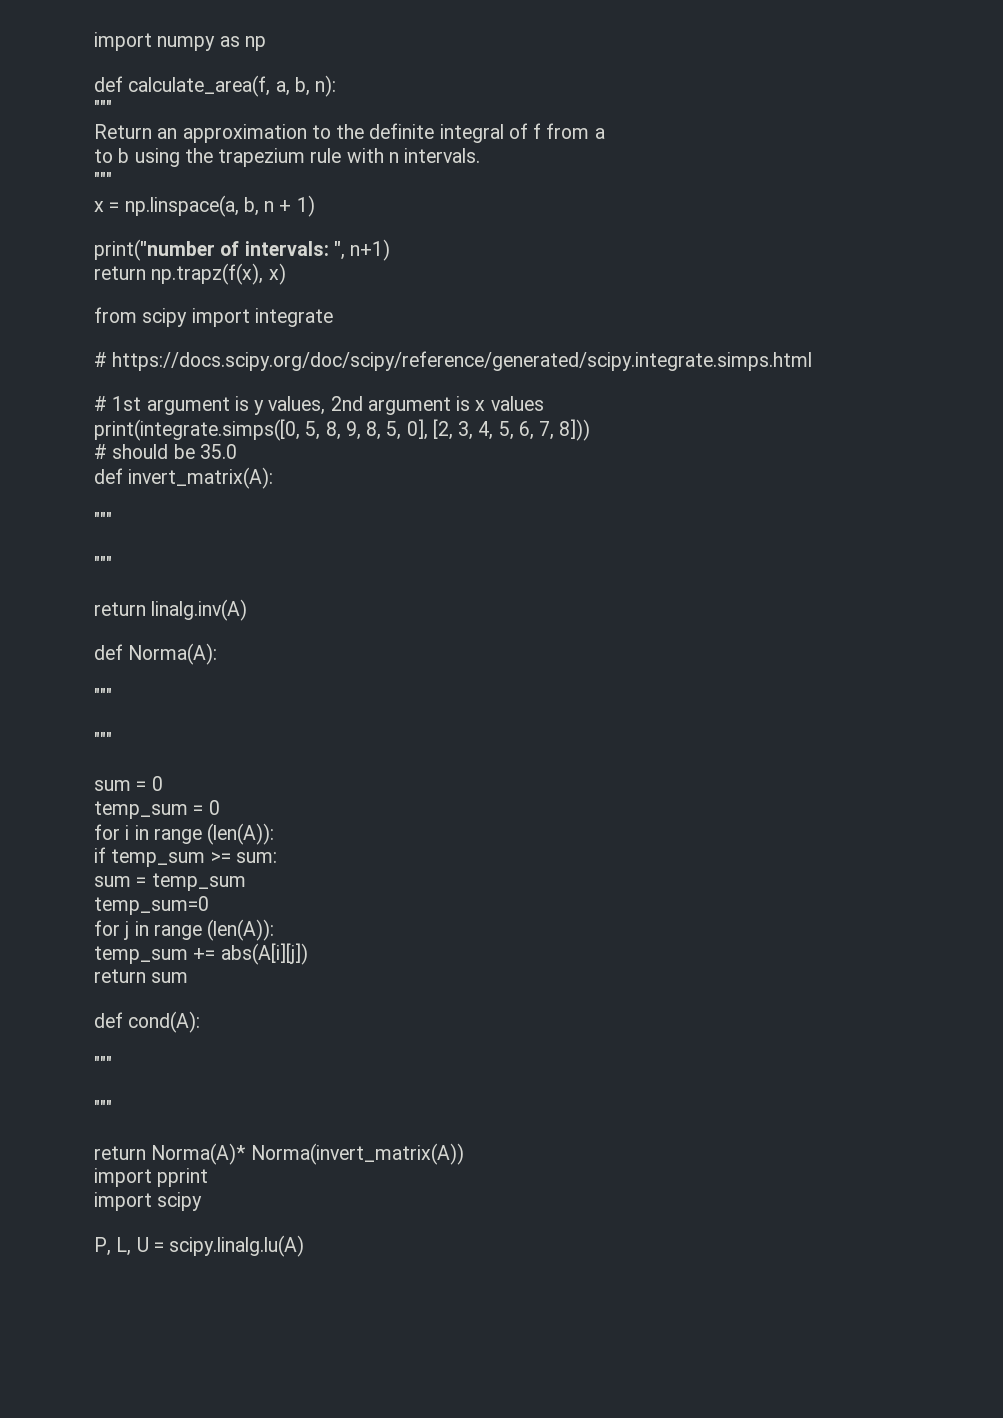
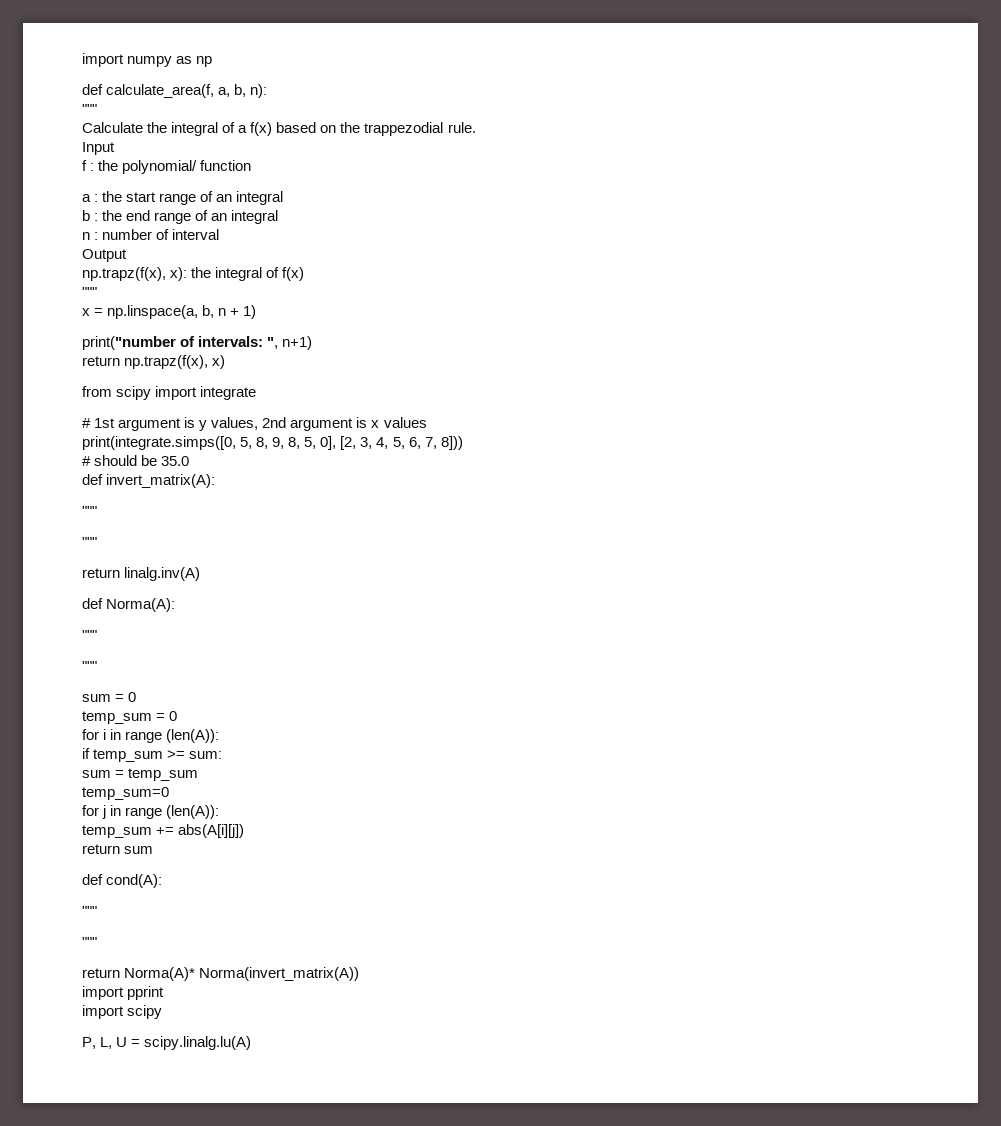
[94,123,605,143] [94,148,481,167] Return an approximation to the definite integral of f from a // to b using the trapezium rule with n intervals. -> [82,122,476,136] [82,142,115,155] [82,160,252,174] [82,191,284,205] [82,210,279,224] [82,229,220,240] [82,249,127,262] [82,267,305,281] Calculate the integral of a f(x) based on the trappezodial rule. // Input // f : the polynomial/ function // a : the start range of an integral // b : the end range of an integral // n : number of interval // Output // np.trapz(f(x), x): the integral of f(x)
[94,351,813,371] // # https://docs.scipy.org/doc/scipy/reference/generated/scipy.integrate.simps.html -> (257, 393) none

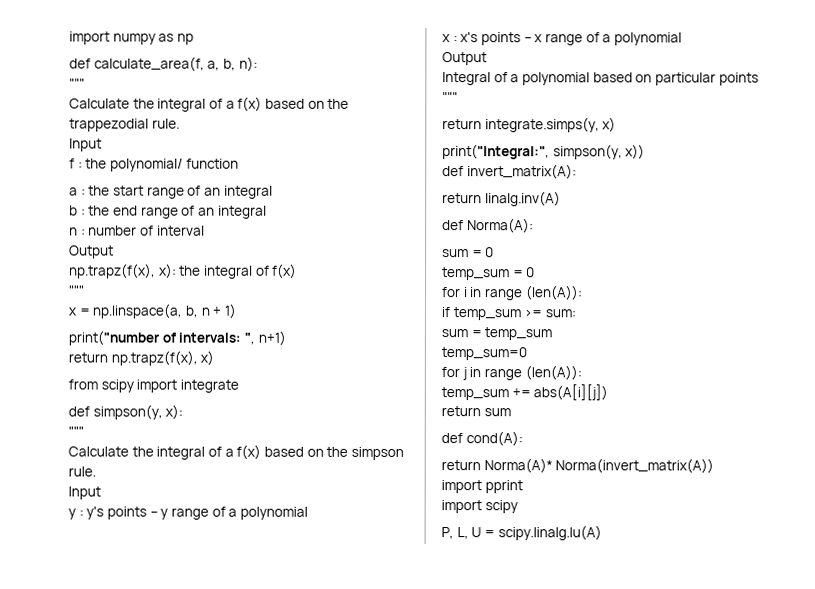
[82,417,427,431] [82,436,463,450] [82,455,190,466] # 1st argument is y values, 2nd argument is x values // print(integrate.simps([0, 5, 8, 9, 8, 5, 0], [2, 3, 4, 5, 6, 7, 8])) // # should be 35.0 -> [68,404,184,420] [68,426,84,437] [68,444,404,460] [68,466,96,477] [68,486,101,500] [68,506,308,520] [442,32,682,46] [442,52,487,66] [442,72,759,86] [442,92,458,103] [442,117,617,133] [442,144,646,160] def simpson(y, x): // """ // Calculate the integral of a f(x) based on the simpson rule. // Input // y : y's points – y range of a polynomial // x : x's points – x range of a polynomial // Output // Integral of a polynomial based on particular points // """ // return integrate.simps(y, x) // print("Integral:", simpson(y, x))
[82,506,97,516] [82,537,97,547] // """ // """ -> (577, 172) none
[82,630,97,640] [82,661,97,671] // """ // """ -> (534, 226) none
[82,906,97,916] [82,937,97,947] // """ // """ -> (523, 439) none

